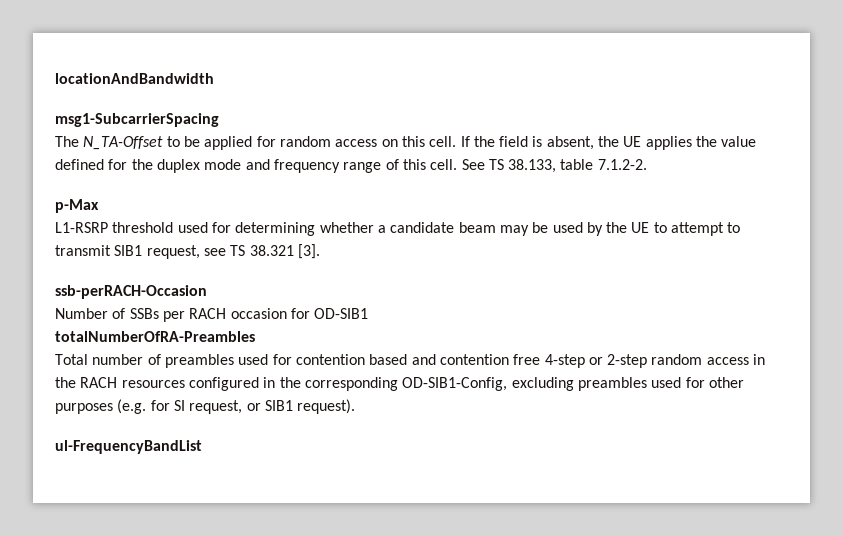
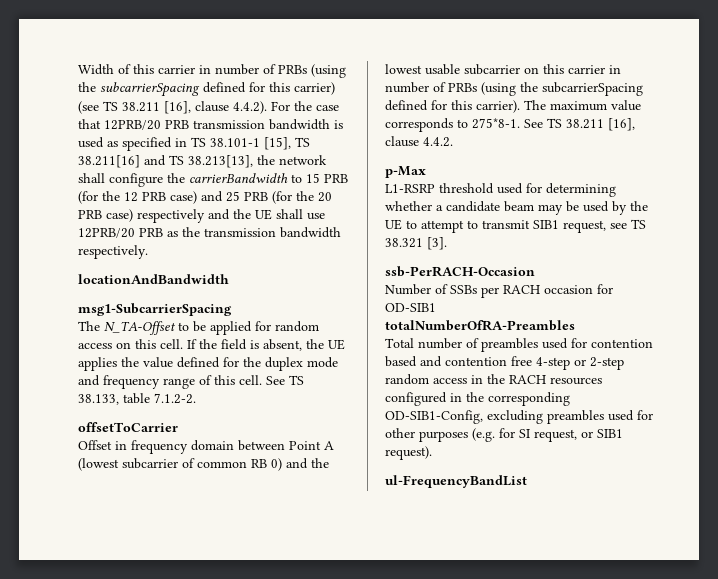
(55, 78) none -> [78,64,346,78] [78,82,335,97] [78,101,339,114] [78,119,343,130] [78,137,310,151] [78,155,327,168] [78,173,348,187] [78,191,332,204] [78,209,325,223] [78,227,341,238] [78,245,148,259] Width of this carrier in number of PRBs (using the subcarrierSpacing defined for this carrier) (see TS 38.211 [16], clause 4.4.2). For the case that 12PRB/20 PRB transmission bandwidth is used as specified in TS 38.101-1 [15], TS 38.211[16] and TS 38.213[13], the network shall configure the carrierBandwidth to 15 PRB (for the 12 PRB case) and 25 PRB (for the 20 PRB case) respectively and the UE shall use 12PRB/20 PRB as the transmission bandwidth respectively. //
(647, 164) none -> [78,422,178,432] [78,440,334,454] [78,458,329,471] [385,64,621,75] [385,82,643,96] [385,100,641,113] [385,118,635,132] [385,136,453,147] // offsetToCarrier // Offset in frequency domain between Point A (lowest subcarrier of common RB 0) and the lowest usable subcarrier on this carrier in number of PRBs (using the subcarrierSpacing defined for this carrier). The maximum value corresponds to 275*8-1. See TS 38.211 [16], clause 4.4.2.
[55,285,207,299] ssb-perRACH-Occasion -> [385,266,535,277] ssb-PerRACH-Occasion

